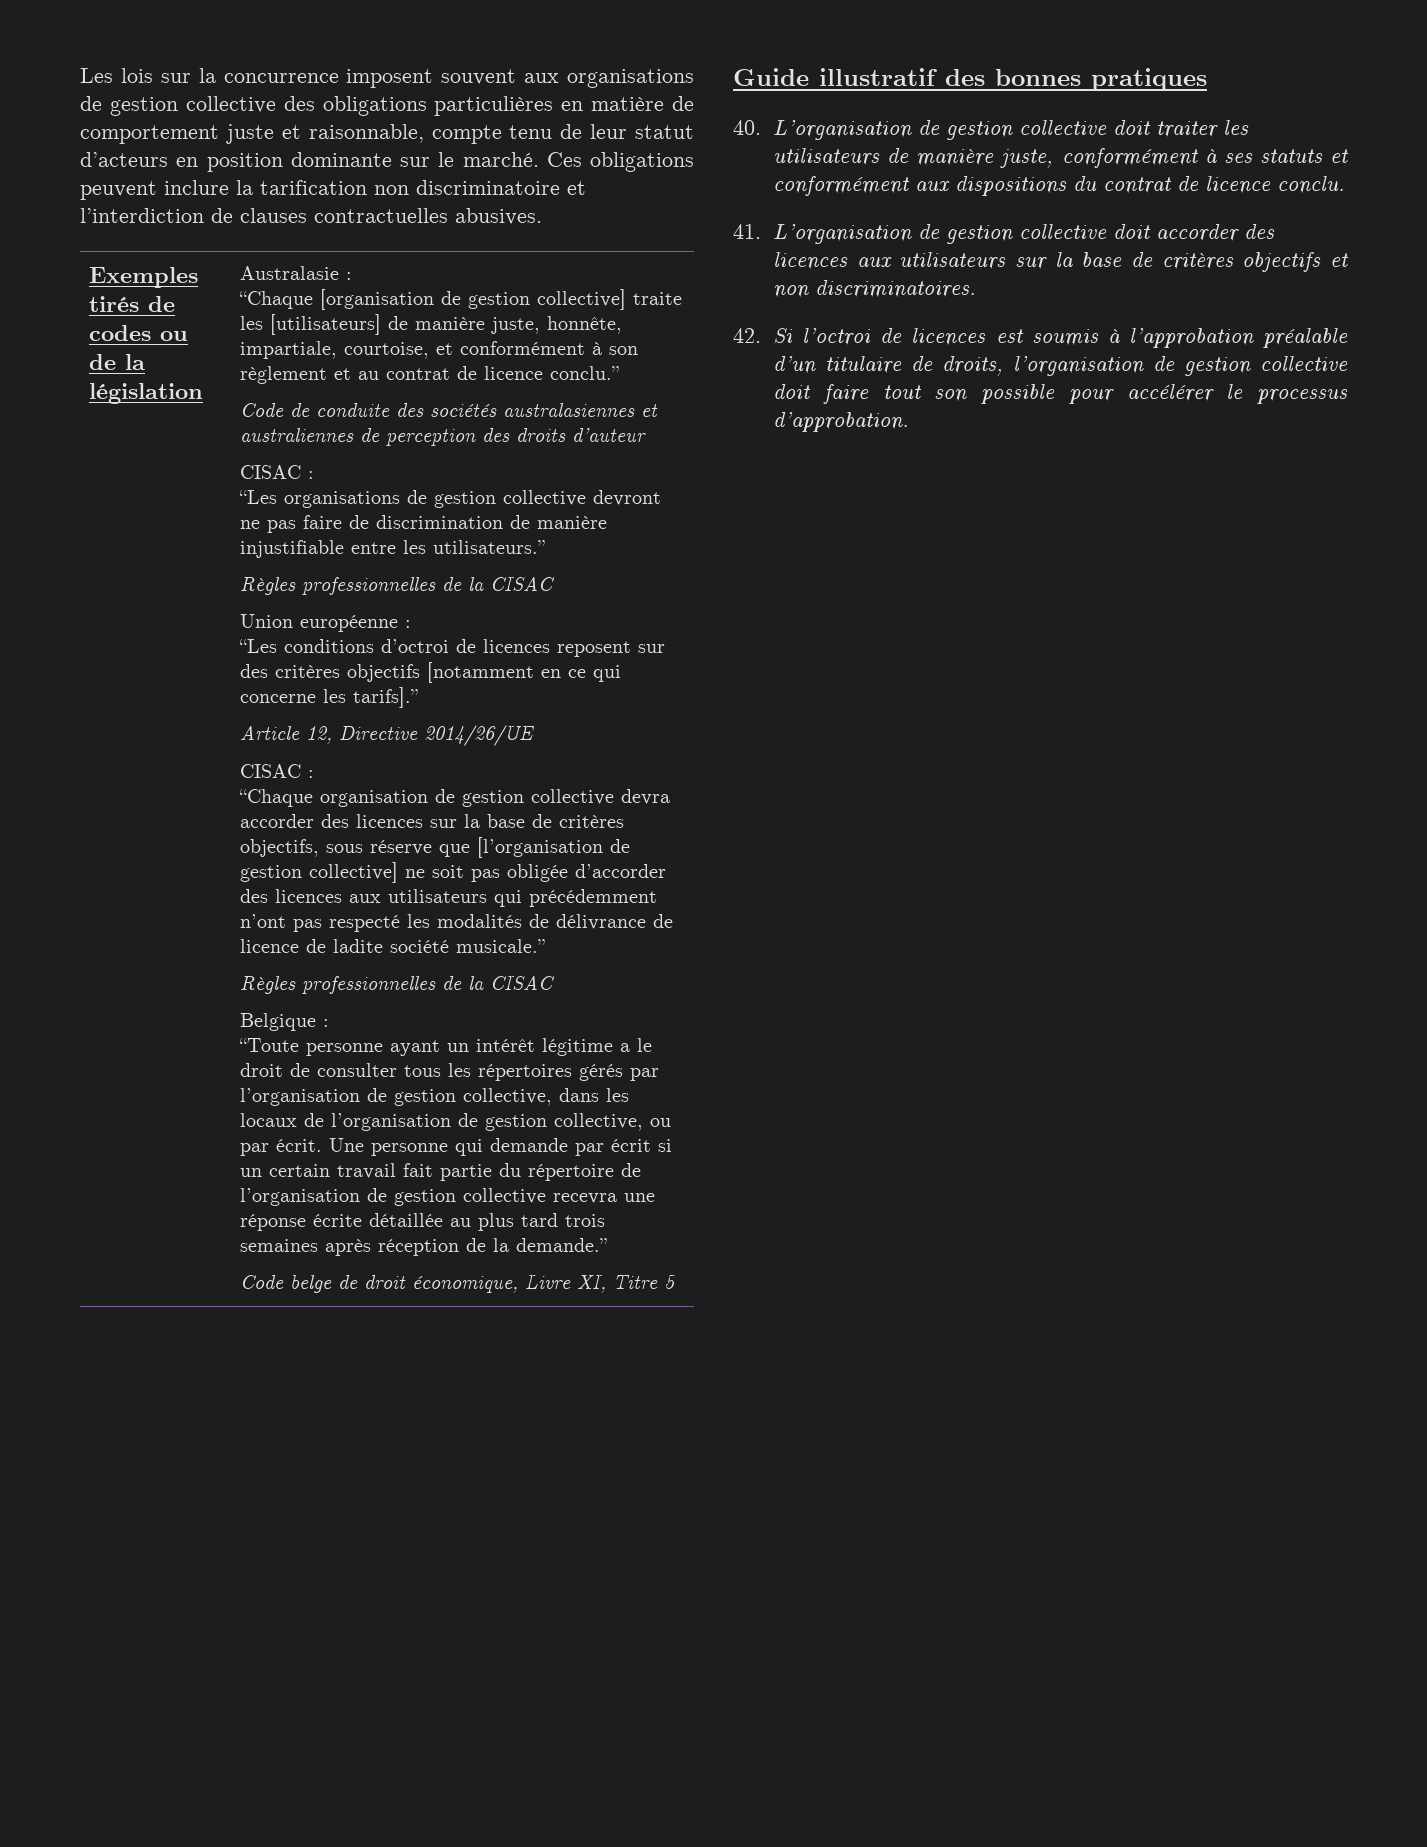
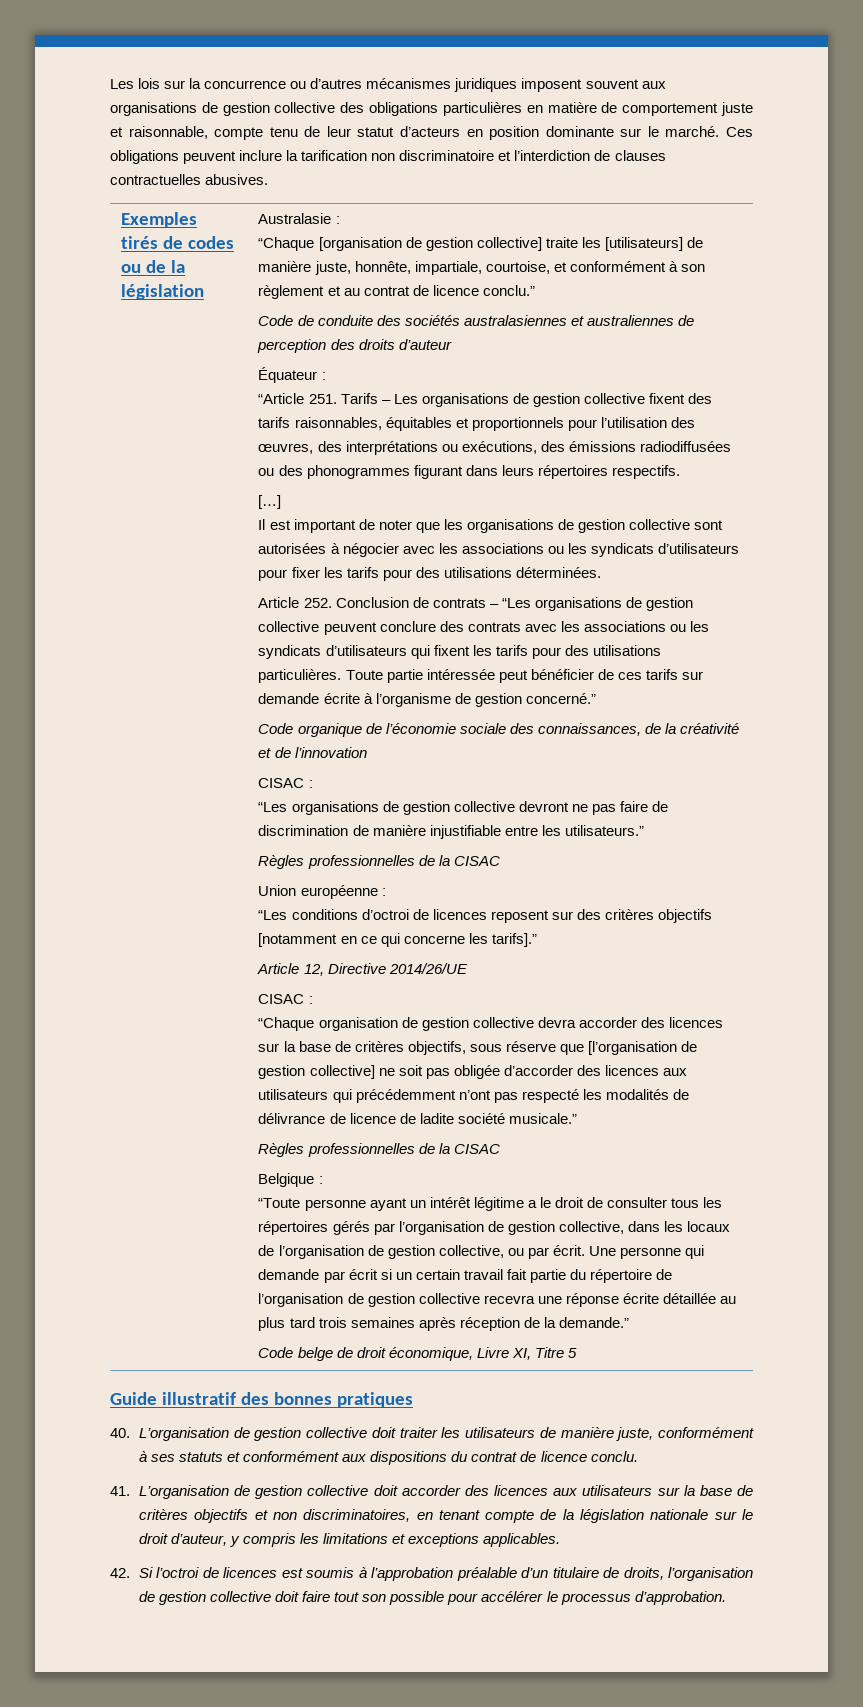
(339, 78) none -> [290,78,518,92] ou d’autres mécanismes juridiques
(647, 435) none -> [258,367,326,383] [258,393,712,407] [258,417,695,431] [258,441,731,455] [258,465,680,479] [258,495,282,509] [258,519,724,533] [258,543,739,557] [258,567,601,581] [258,597,693,611] [258,621,709,635] [258,645,661,659] [258,669,703,683] [258,693,596,707] [258,723,739,737] [258,747,367,758] // Équateur : // “Article 251. Tarifs – Les organisations de gestion collective fixent des tarifs raisonnables, équitables et proportionnels pour l’utilisation des œuvres, des interprétations ou exécutions, des émissions radiodiffusées ou des phonogrammes figurant dans leurs répertoires respectifs. // […] // Il est important de noter que les organisations de gestion collective sont autorisées à négocier avec les associations ou les syndicats d’utilisateurs pour fixer les tarifs pour des utilisations déterminées. // Article 252. Conclusion de contrats – “Les organisations de gestion collective peuvent conclure des contrats avec les associations ou les syndicats d’utilisateurs qui fixent les tarifs pour des utilisations particulières. Toute partie intéressée peut bénéficier de ces tarifs sur demande écrite à l’organisme de gestion concerné.” // Code organique de l’économie sociale des connaissances, de la créativité et de l’innovation
[815,280,977,298] discriminatoires. -> [303,1509,754,1523] [138,1533,561,1547] discriminatoires, en tenant compte de la législation nationale sur le droit d’auteur, y compris les limitations et exceptions applicables.

